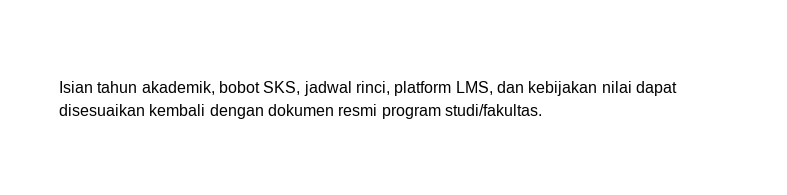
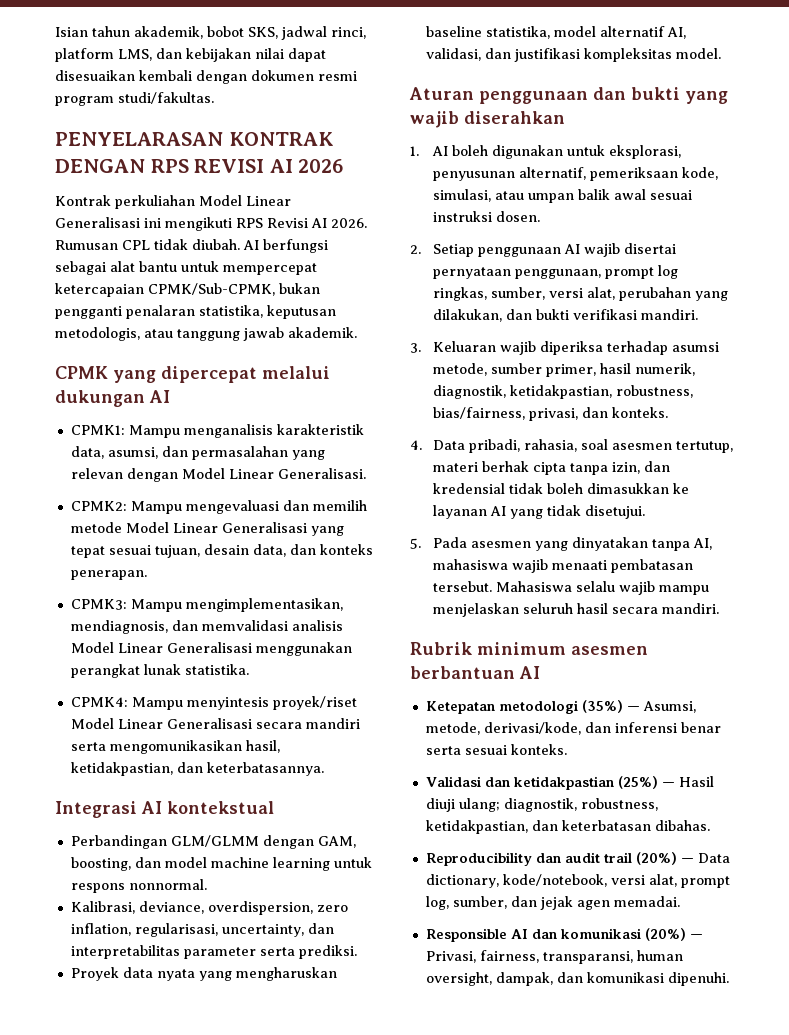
(542, 110) none -> [55,132,334,146] [55,159,345,173] [55,195,291,209] [55,217,367,231] [55,239,328,253] [55,261,317,275] [55,283,320,297] [55,305,336,319] [55,327,357,341] [55,366,330,383] [55,390,170,407] [70,424,364,438] [70,446,325,460] [70,468,366,482] [70,500,367,514] [70,522,344,536] [70,544,373,558] [70,570,147,580] [70,598,343,612] [70,620,343,634] [70,642,352,656] [70,664,249,678] [70,696,357,710] [70,718,360,729] [70,740,280,754] [70,762,324,776] [55,801,274,818] [70,835,356,849] [70,857,372,871] [70,879,207,893] [70,901,348,915] [70,923,334,937] [70,945,357,959] [70,967,337,981] [425,26,686,39] [425,48,721,62] [409,87,728,104] [410,111,565,128] [410,145,682,159] [433,167,719,181] [433,189,693,203] [433,211,541,222] [410,243,677,257] [433,265,679,279] [433,287,729,301] [433,309,699,322] [410,341,720,355] [433,363,696,377] [433,385,694,399] [433,407,669,421] [410,439,734,453] [433,461,671,475] [433,483,690,494] [433,505,646,519] [410,537,713,551] [433,559,694,573] [433,581,710,595] [433,603,720,617] [410,642,648,655] [410,666,540,679] [425,700,696,714] [425,722,721,735] [425,744,567,755] [425,776,714,790] [425,798,658,812] [425,820,710,834] [425,852,730,866] [425,874,730,888] [425,896,680,910] [425,928,703,942] [425,950,683,964] [425,972,729,986] // PENYELARASAN KONTRAK DENGAN RPS REVISI AI 2026 // Kontrak perkuliahan Model Linear Generalisasi ini mengikuti RPS Revisi AI 2026. Rumusan CPL tidak diubah. AI berfungsi sebagai alat bantu untuk mempercepat ketercapaian CPMK/Sub-CPMK, bukan pengganti penalaran statistika, keputusan metodologis, atau tanggung jawab akademik. // CPMK yang dipercepat melalui dukungan AI // CPMK1: Mampu menganalisis karakteristik data, asumsi, dan permasalahan yang relevan dengan Model Linear Generalisasi. // CPMK2: Mampu mengevaluasi dan memilih metode Model Linear Generalisasi yang tepat sesuai tujuan, desain data, dan konteks penerapan. // CPMK3: Mampu mengimplementasikan, mendiagnosis, dan memvalidasi analisis Model Linear Generalisasi menggunakan perangkat lunak statistika. // CPMK4: Mampu menyintesis proyek/riset Model Linear Generalisasi secara mandiri serta mengomunikasikan hasil, ketidakpastian, dan keterbatasannya. // Integrasi AI kontekstual // Perbandingan GLM/GLMM dengan GAM, boosting, dan model machine learning untuk respons nonnormal. // Kalibrasi, deviance, overdispersion, zero inflation, regularisasi, uncertainty, dan interpretabilitas parameter serta prediksi. // Proyek data nyata yang mengharuskan baseline statistika, model alternatif AI, validasi, dan justifikasi kompleksitas model. // Aturan penggunaan dan bukti yang wajib diserahkan // 1. AI boleh digunakan untuk eksplorasi, penyusunan alternatif, pemeriksaan kode, simulasi, atau umpan balik awal sesuai instruksi dosen. // 2. Setiap penggunaan AI wajib disertai pernyataan penggunaan, prompt log ringkas, sumber, versi alat, perubahan yang dilakukan, dan bukti verifikasi mandiri. // 3. Keluaran wajib diperiksa terhadap asumsi metode, sumber primer, hasil numerik, diagnostik, ketidakpastian, robustness, bias/fairness, privasi, dan konteks. // 4. Data pribadi, rahasia, soal asesmen tertutup, materi berhak cipta tanpa izin, dan kredensial tidak boleh dimasukkan ke layanan AI yang tidak disetujui. // 5. Pada asesmen yang dinyatakan tanpa AI, mahasiswa wajib menaati pembatasan tersebut. Mahasiswa selalu wajib mampu menjelaskan seluruh hasil secara mandiri. // Rubrik minimum asesmen berbantuan AI // Ketepatan metodologi (35%) — Asumsi, metode, derivasi/kode, dan inferensi benar serta sesuai konteks. // Validasi dan ketidakpastian (25%) — Hasil diuji ulang; diagnostik, robustness, ketidakpastian, dan keterbatasan dibahas. // Reproducibility dan audit trail (20%) — Data dictionary, kode/notebook, versi alat, prompt log, sumber, dan jejak agen memadai. // Responsible AI dan komunikasi (20%) — Privasi, fairness, transparansi, human oversight, dampak, dan komunikasi dipenuhi.

